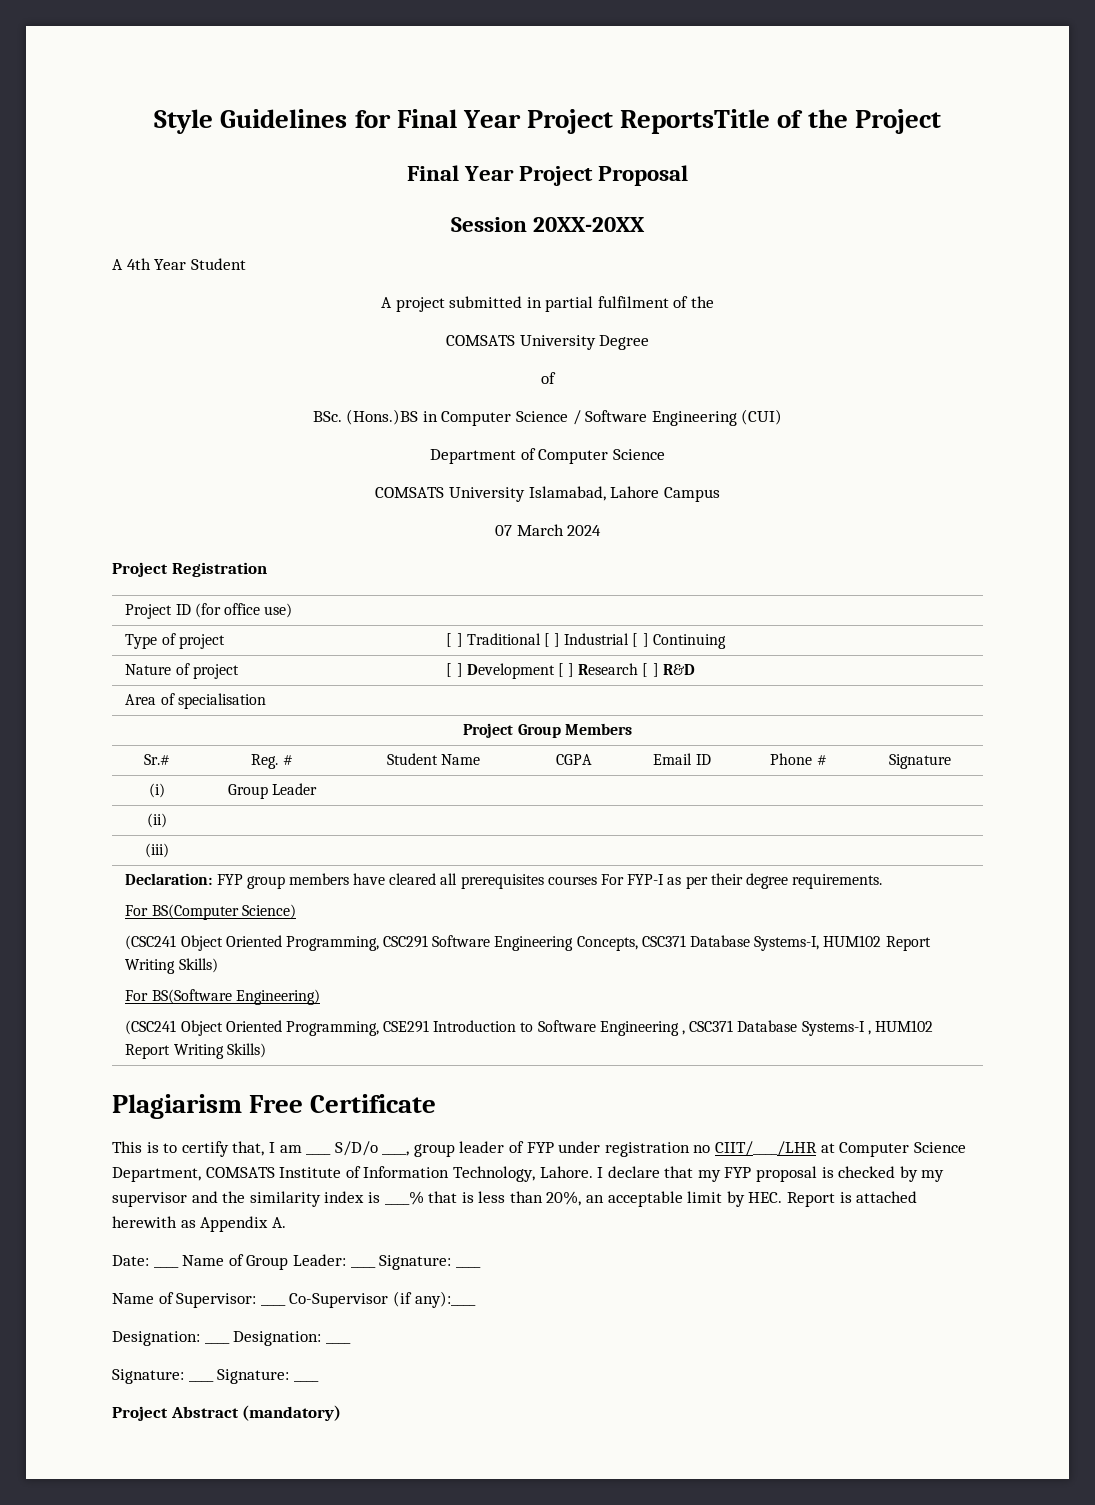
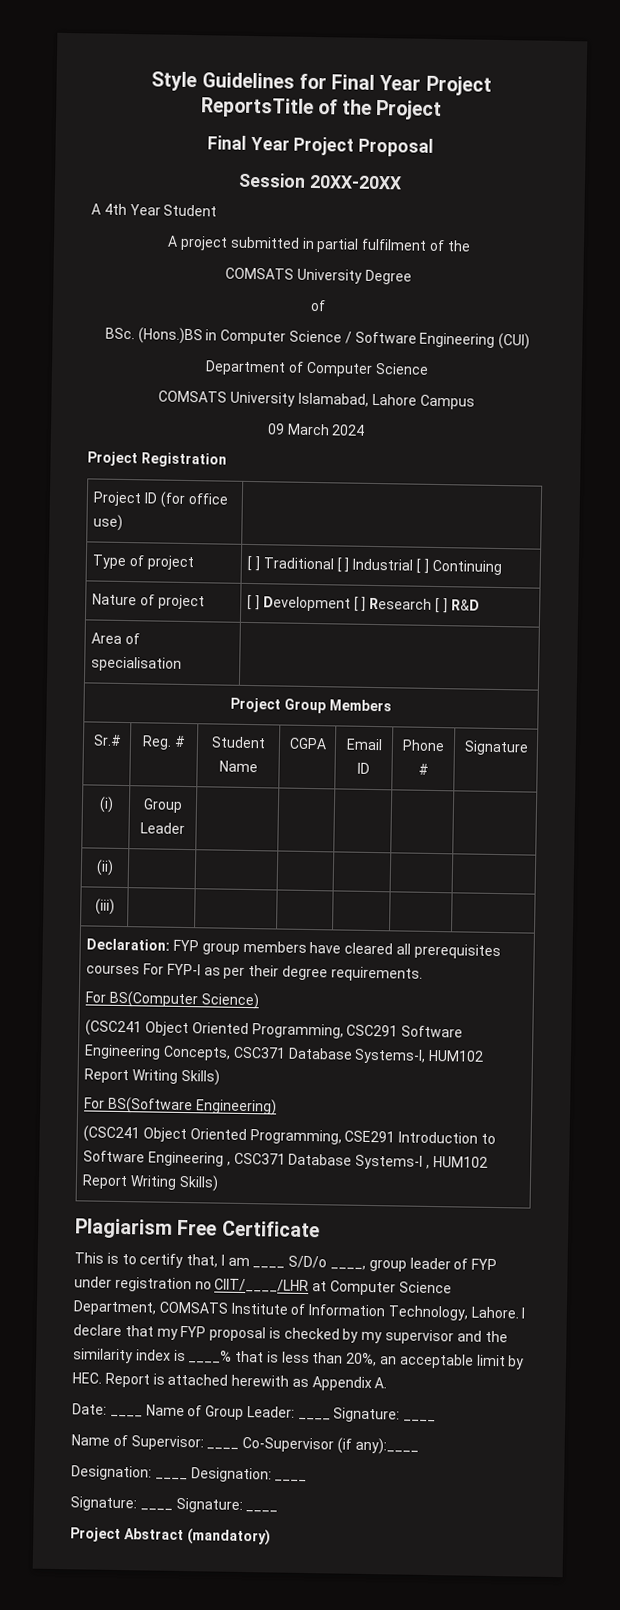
[494,525,512,536] 07 -> [266,423,285,435] 09

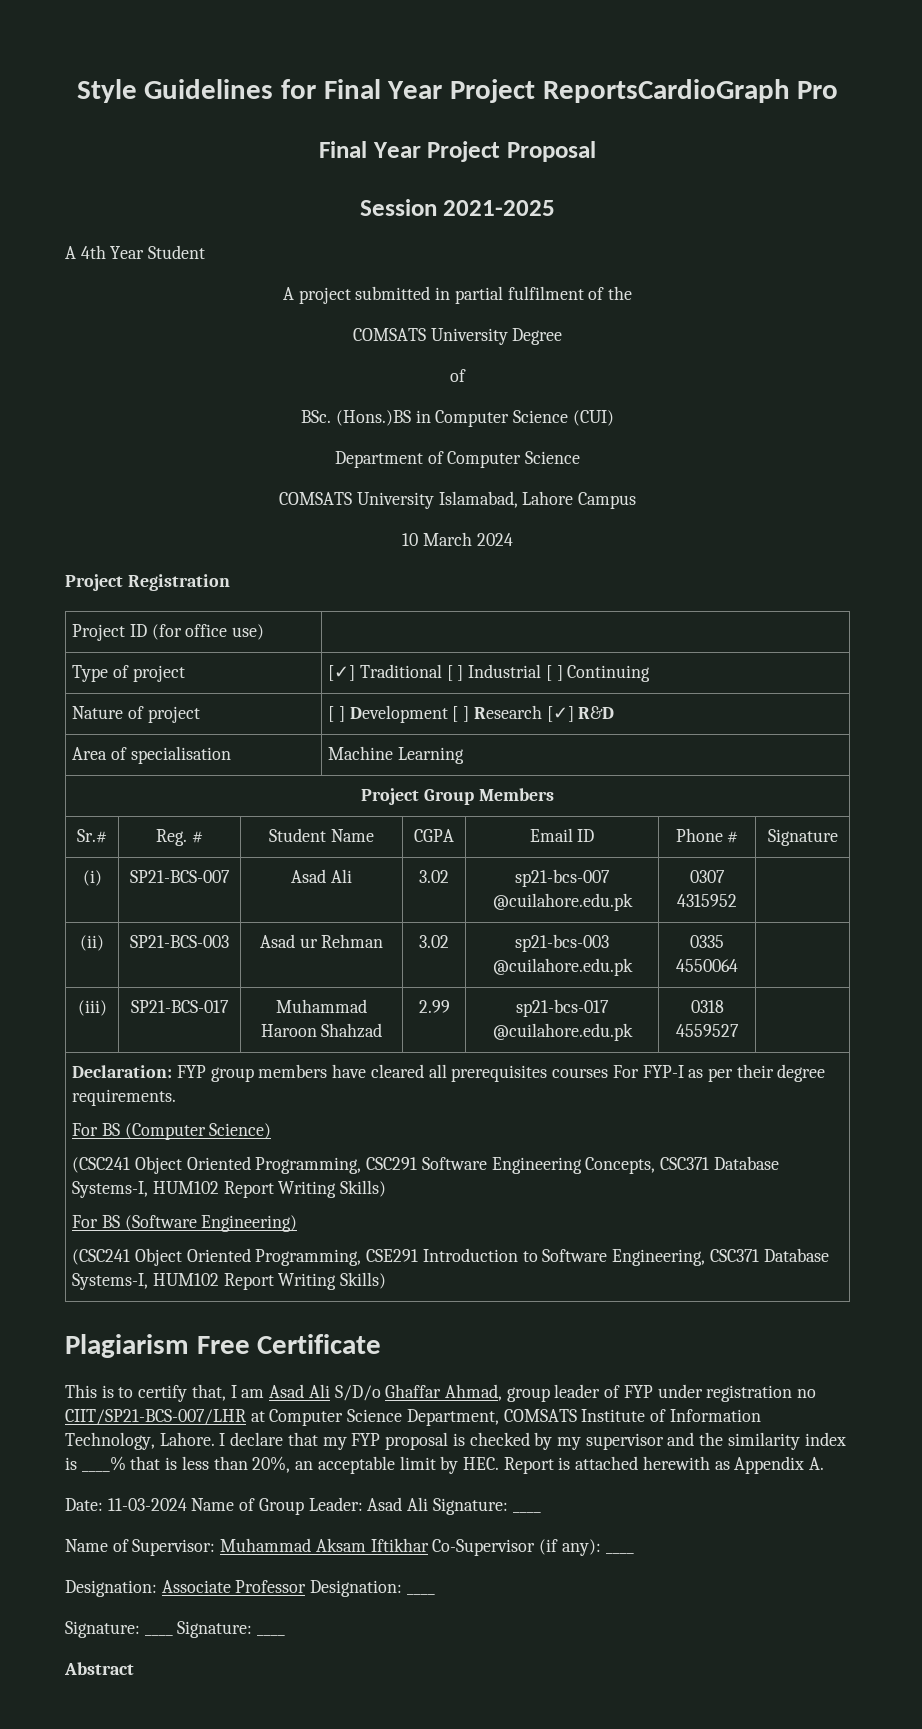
[200,97,443,121] ReportsTitle of the Project -> [542,79,839,103] ReportsCardioGraph Pro
[308,174,402,190] 20XX-20XX -> [443,200,556,216] 2021-2025
[344,331,496,348] / Software Engineering -> (569, 416) none
[266,423,285,435] 09 -> [402,533,419,546] 10
[247,555,261,572] [ ] -> [328,665,356,681] [✓]
[435,597,448,614] [ ] -> [546,706,574,722] [✓]
(183, 664) none -> [328,746,464,764] Machine Learning
[143,798,183,813] [140,822,185,834] [96,859,114,876] [94,898,115,915] Group Leader | | | | | // (ii) | | | | | | // (iii) | | | | | -> [130,870,230,883] [291,869,352,883] [419,870,449,883] [515,869,610,887] [492,893,633,911] [690,870,725,883] [677,894,737,907] [80,935,104,951] [130,935,229,948] [259,934,384,948] [419,935,449,948] [515,934,609,952] [492,958,633,976] [690,935,724,948] [676,959,738,972] [77,1000,107,1016] [131,1000,229,1013] [276,999,367,1013] [260,1023,383,1038] [418,1000,450,1013] [516,999,609,1017] [492,1023,633,1041] [690,1000,724,1013] [676,1024,739,1037] SP21-BCS-007 | Asad Ali | 3.02 | sp21-bcs-007 @cuilahore.edu.pk | 0307 4315952 | // (ii) | SP21-BCS-003 | Asad ur Rehman | 3.02 | sp21-bcs-003 @cuilahore.edu.pk | 0335 4550064 | // (iii) | SP21-BCS-017 | Muhammad Haroon Shahzad | 2.99 | sp21-bcs-017 @cuilahore.edu.pk | 0318 4559527
[109,990,199,1009] BS(Computer -> [101,1123,206,1140] BS (Computer
[108,1096,194,1115] BS(Software -> [101,1215,197,1231] BS (Software
[148,1151,431,1170] Engineering , CSC371 Database Systems-I , -> [612,1248,829,1266] [72,1273,149,1290] Engineering, CSC371 Database Systems-I,
[252,1255,367,1270] ____ S/D/o ____, -> [269,1384,502,1401] Asad Ali S/D/o Ghaffar Ahmad,
[214,1278,310,1294] CIIT/____/LHR -> [65,1409,246,1425] CIIT/SP21-BCS-007/LHR
[109,1414,143,1418] ____ -> [107,1498,187,1511] 11-03-2024
[297,1417,331,1421] ____ -> [367,1497,429,1511] Asad Ali
[206,1437,419,1455] [71,1465,188,1481] ____ Co-Supervisor (if any):____ // Designation: ____ -> [220,1538,634,1556] [65,1580,307,1597] Muhammad Aksam Iftikhar Co-Supervisor (if any): ____ // Designation: Associate Professor
[70,1527,271,1546] Project Abstract (mandatory) -> [64,1662,134,1675] Abstract

